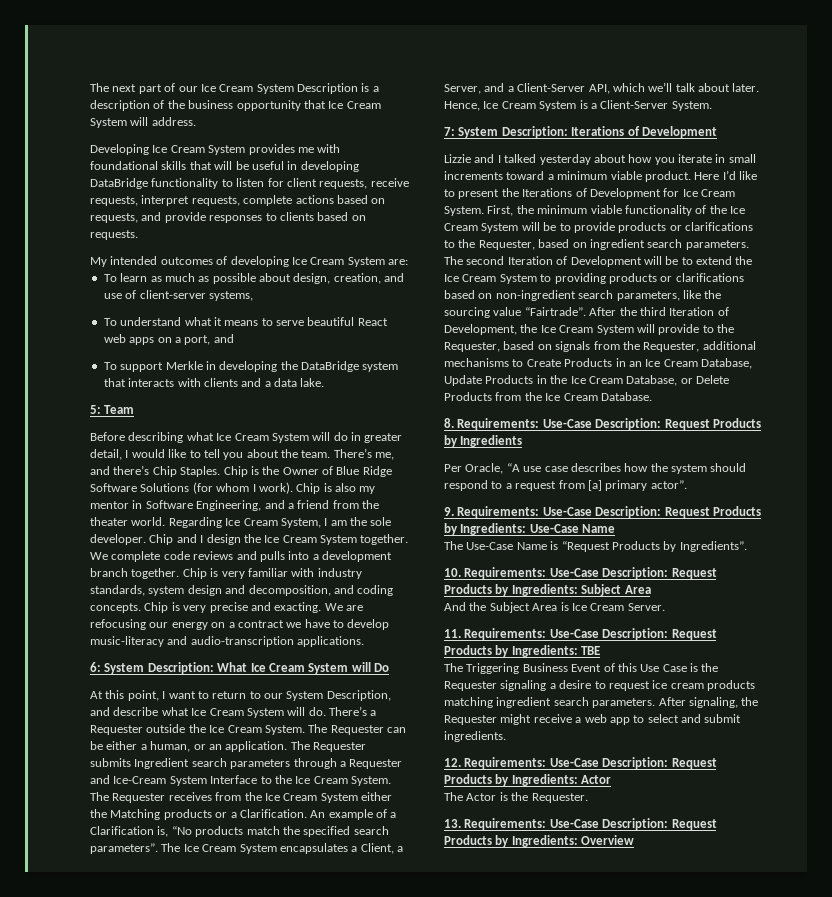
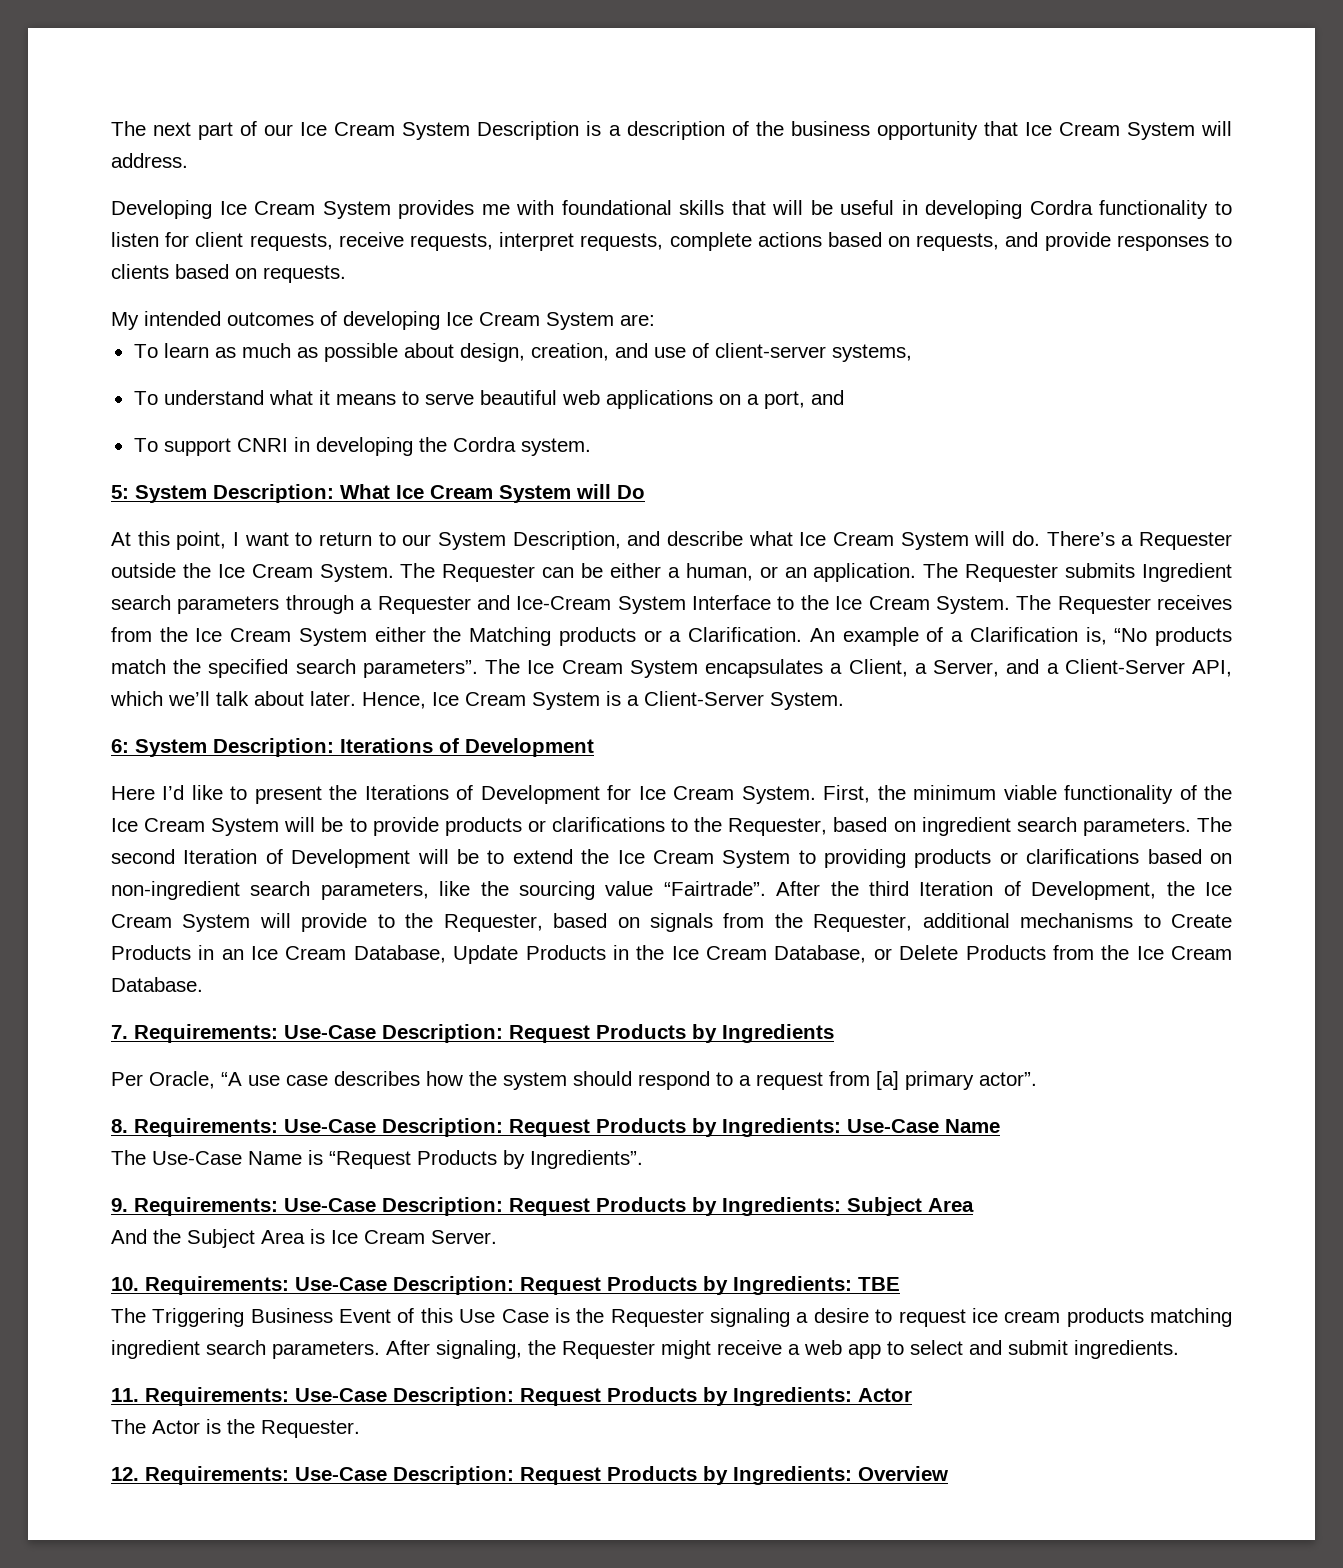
[90,178,148,189] DataBridge -> [1029,200,1093,215] Cordra
[357,318,388,326] [103,334,155,345] React web apps -> [561,390,713,409] web applications
[165,361,203,370] Merkle -> [236,438,288,452] CNRI
[301,361,399,372] [103,378,325,387] [90,405,135,414] [90,432,403,443] [90,448,395,460] [90,465,392,477] [90,482,376,494] [90,500,379,511] [90,517,392,528] [90,534,409,545] [90,551,392,562] [90,568,362,579] [90,585,394,596] [90,602,363,613] [90,619,390,630] [90,636,365,647] [90,662,101,672] DataBridge system that interacts with clients and a data lake. // 5: Team // Before describing what Ice Cream System will do in greater detail, I would like to tell you about the team. There’s me, and there’s Chip Staples. Chip is the Owner of Blue Ridge Software Solutions (for whom I work). Chip is also my mentor in Software Engineering, and a friend from the theater world. Regarding Ice Cream System, I am the sole developer. Chip and I design the Ice Cream System together. We complete code reviews and pulls into a development branch together. Chip is very familiar with industry standards, system design and decomposition, and coding concepts. Chip is very precise and exacting. We are refocusing our energy on a contract we have to develop music-literacy and audio-transcription applications. // 6: -> [452,437,591,456] [111,485,129,499] Cordra system. // 5:
[444,127,455,136] 7: -> [111,739,129,753] 6:
[444,154,756,165] [444,171,691,182] Lizzie and I talked yesterday about how you iterate in small increments toward a minimum viable product. -> (594, 747) none
[444,418,454,428] 8. -> [111,1025,128,1039] 7.
[444,507,454,516] 9. -> [111,1119,128,1133] 8.
[444,568,461,577] 10. -> [111,1198,128,1212] 9.
[444,629,461,638] 11. -> [111,1277,139,1291] 10.
[444,758,461,767] 12. -> [111,1388,139,1402] 11.
[444,819,461,828] 13. -> [111,1467,139,1481] 12.

